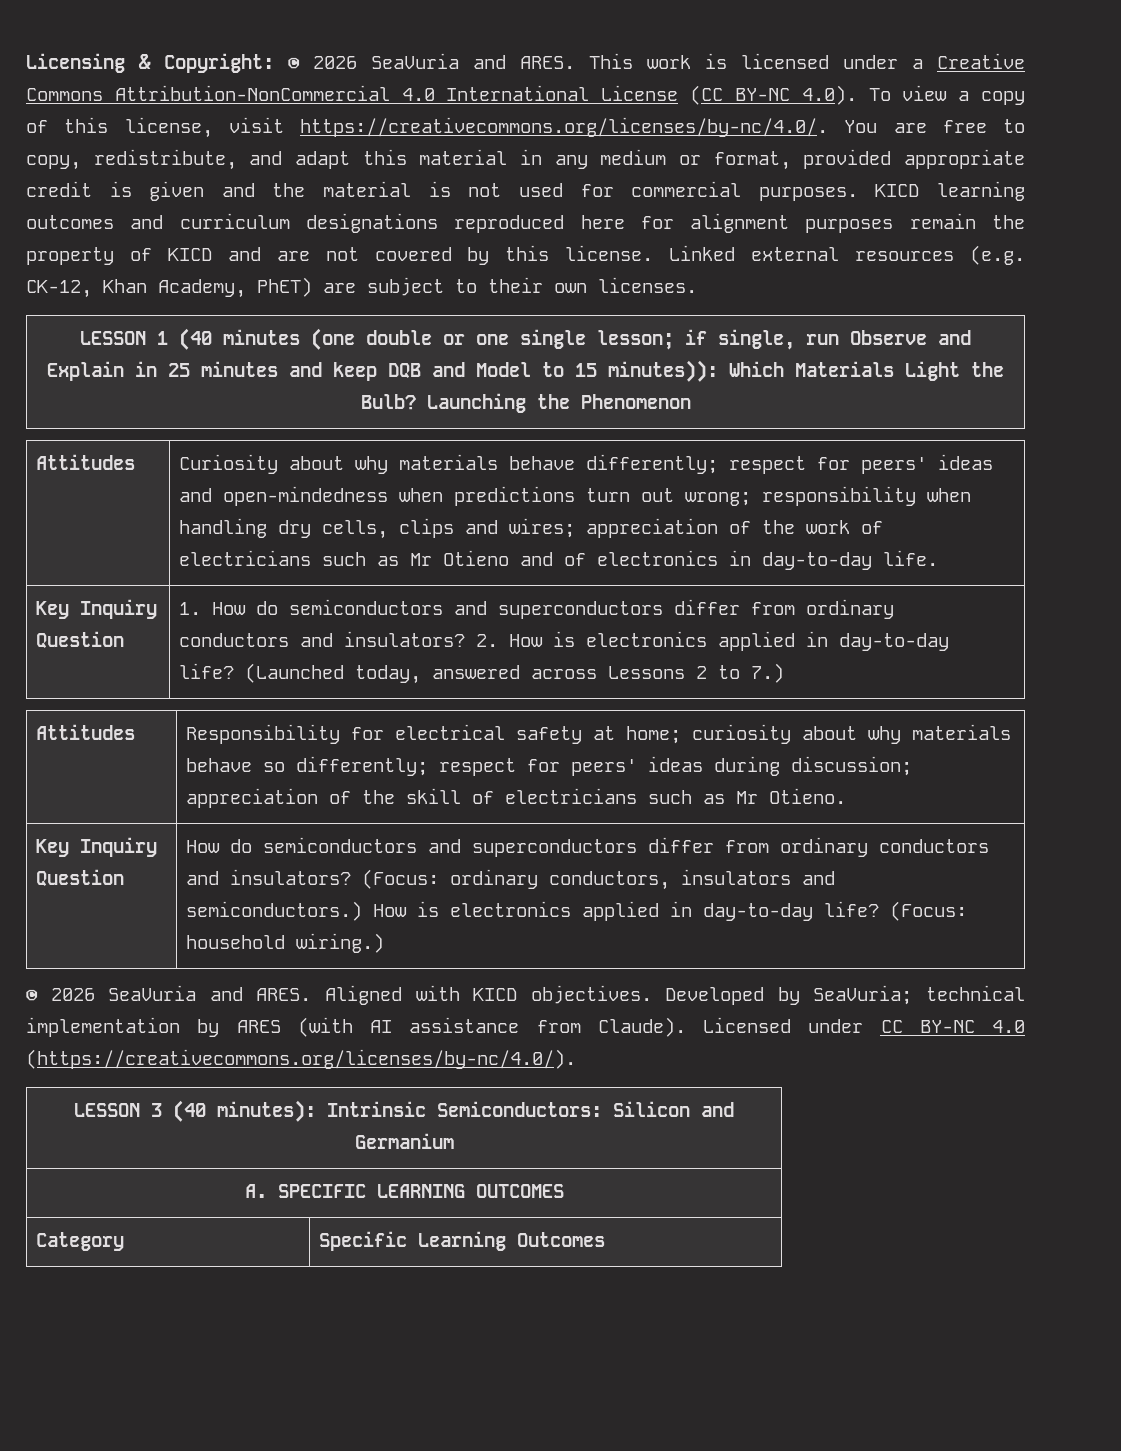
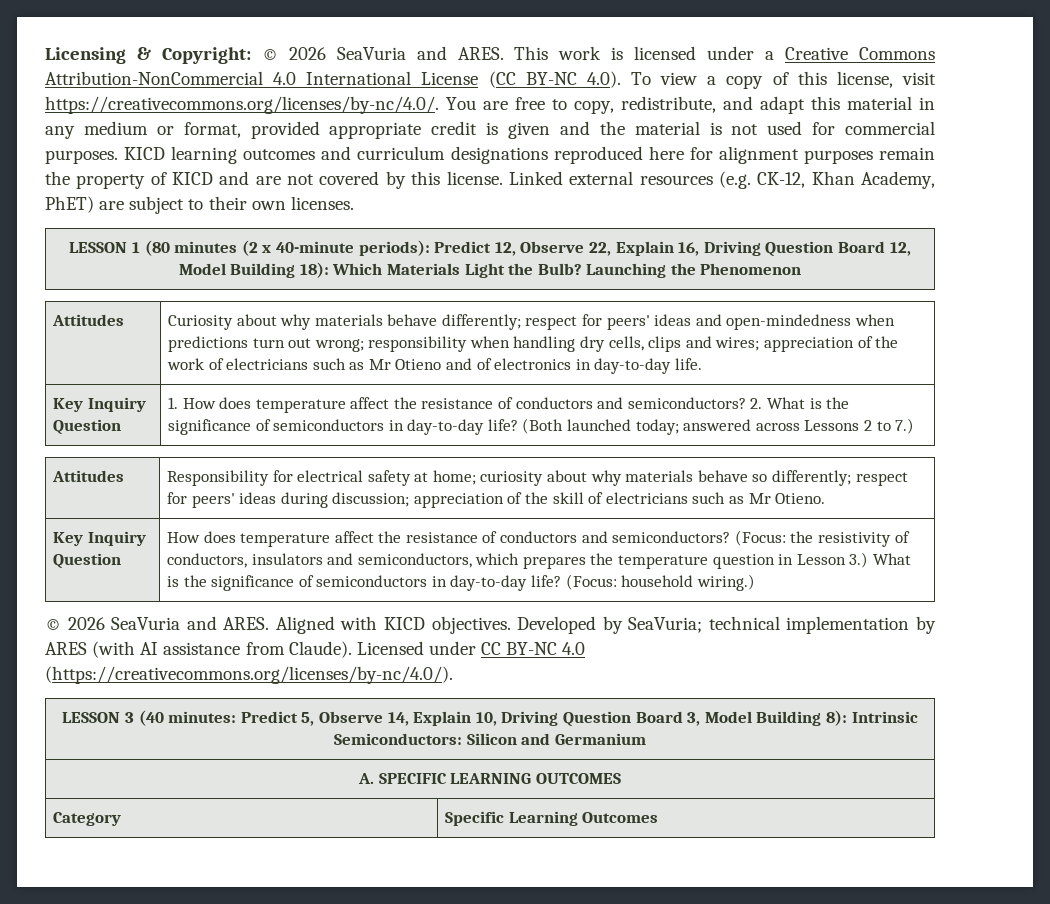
[178,328,971,350] [46,360,718,382] (40 minutes (one double or one single lesson; if single, run Observe and Explain in 25 minutes and keep DQB and Model to 15 minutes)): -> [144,240,911,257] [178,262,329,278] (80 minutes (2 x 40-minute periods): Predict 12, Observe 22, Explain 16, Driving Question Board 12, Model Building 18):
[256,599,895,619] [179,631,950,651] [179,663,422,684] do semiconductors and superconductors differ from ordinary conductors and insulators? 2. How is electronics applied in day-to-day life? (Launched today, -> [219,397,850,413] [167,418,679,435] does temperature affect the resistance of conductors and semiconductors? 2. What is the significance of semiconductors in day-to-day life? (Both launched today;
[230,837,990,857] [186,869,836,890] [186,901,660,921] do semiconductors and superconductors differ from ordinary conductors and insulators? (Focus: ordinary conductors, insulators and semiconductors.) How is electronics applied -> [203,530,910,547] [166,552,912,569] [166,575,428,591] does temperature affect the resistance of conductors and semiconductors? (Focus: the resistivity of conductors, insulators and semiconductors, which prepares the temperature question in Lesson 3.) What is the significance of semiconductors
[216,1100,316,1122] minutes): -> [168,710,847,727] minutes: Predict 5, Observe 14, Explain 10, Driving Question Board 3, Model Building 8):

